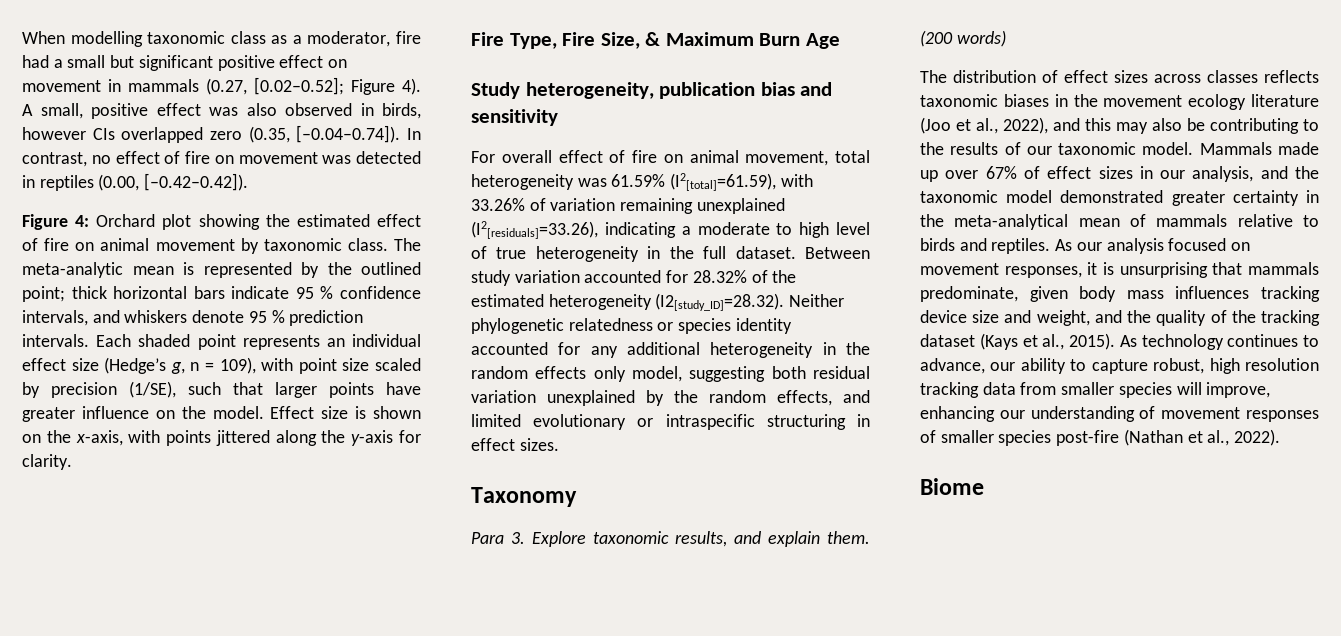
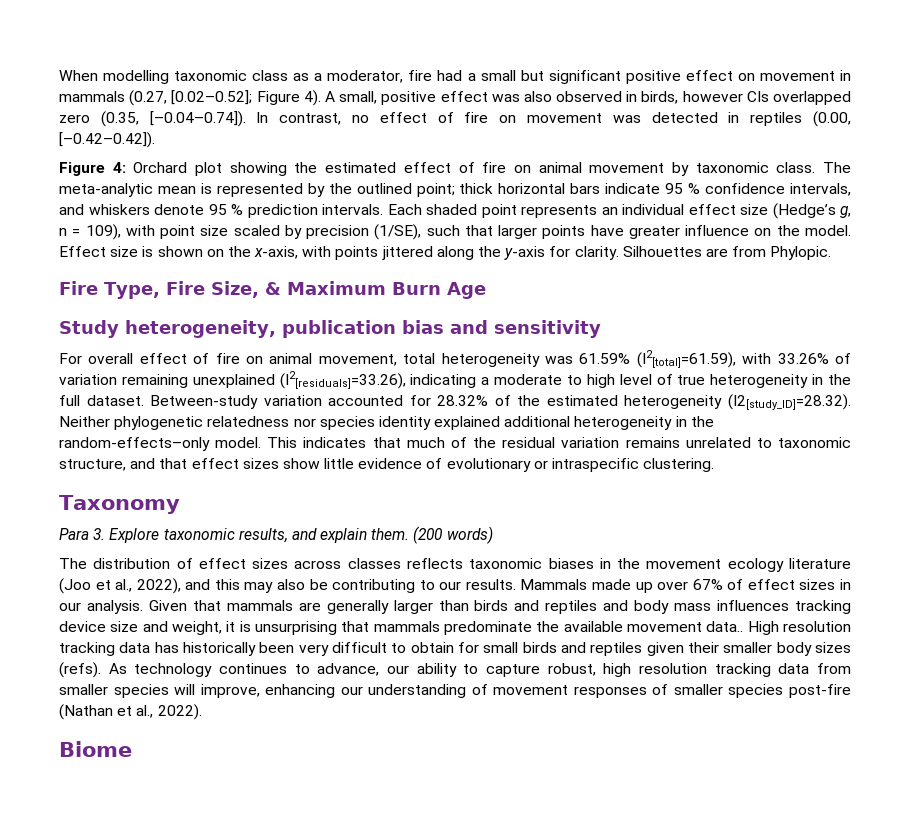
(72, 462) none -> [622,246,832,260] Silhouettes are from Phylopic.
[805,247,870,259] [471,270,511,286] Between study -> [150,395,259,409] Between-study
[657,322,674,331] or -> [293,418,316,427] nor
[471,342,618,358] accounted for any -> [434,416,501,430] explained
[471,366,870,382] [471,390,870,406] [471,414,870,430] [471,438,559,451] random effects only model, suggesting both residual variation unexplained by the random effects, and limited evolutionary or intraspecific structuring in effect sizes. -> [59,437,851,451] [59,458,715,472] random-effects–only model. This indicates that much of the residual variation remains unrelated to taxonomic structure, and that effect sizes show little evidence of evolutionary or intraspecific clustering.
[920,142,1194,155] the results of our taxonomic model. -> [439,579,516,590] our results.
[1192,166,1319,182] [920,190,1319,206] [920,214,1319,230] [920,238,1251,254] [920,262,1319,278] [920,286,1068,302] analysis, and the taxonomic model demonstrated greater certainty in the meta-analytical mean of mammals relative to birds and reptiles. As our analysis focused on movement responses, it is unsurprising that mammals predominate, given -> [86,600,629,614] analysis. Given that mammals are generally larger than birds and reptiles and
[1094,310,1320,326] [920,333,1115,350] and the quality of the tracking dataset (Kays et al., 2015). -> [226,621,852,635] [59,642,852,656] [59,662,101,678] it is unsurprising that mammals predominate the available movement data.. High resolution tracking data has historically been very difficult to obtain for small birds and reptiles given their smaller body sizes (refs).

